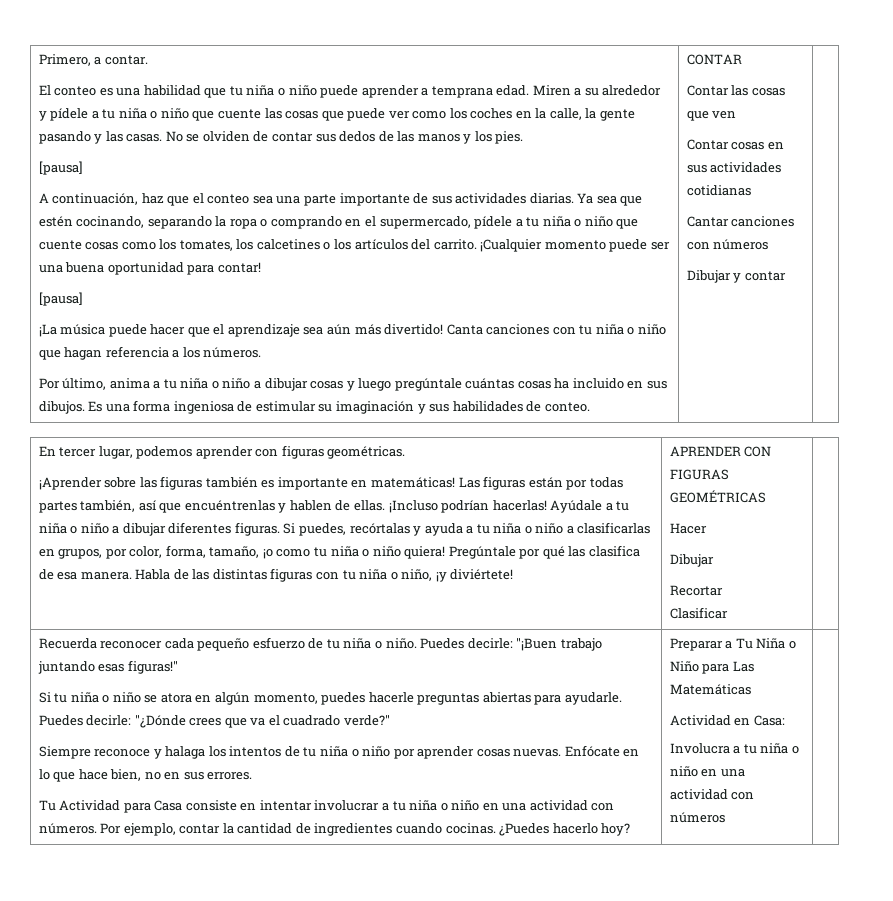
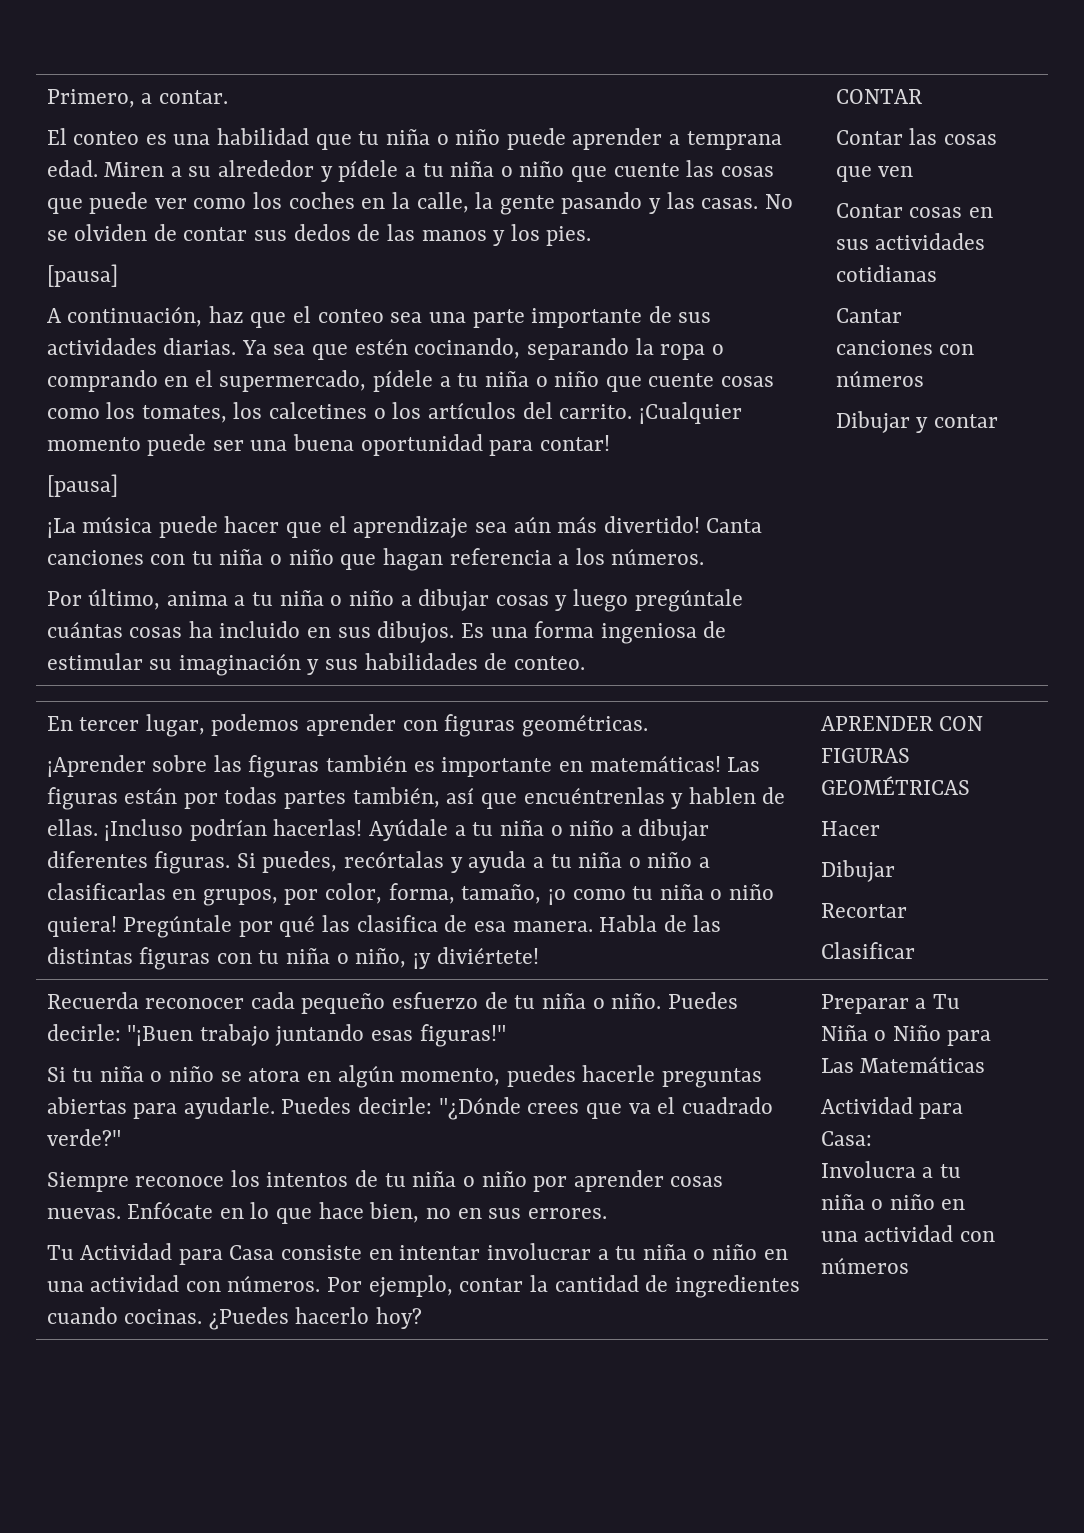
[153,746,206,759] y halaga -> (225, 1181) none
[734,718,751,726] en -> [919,1103,964,1119] para

